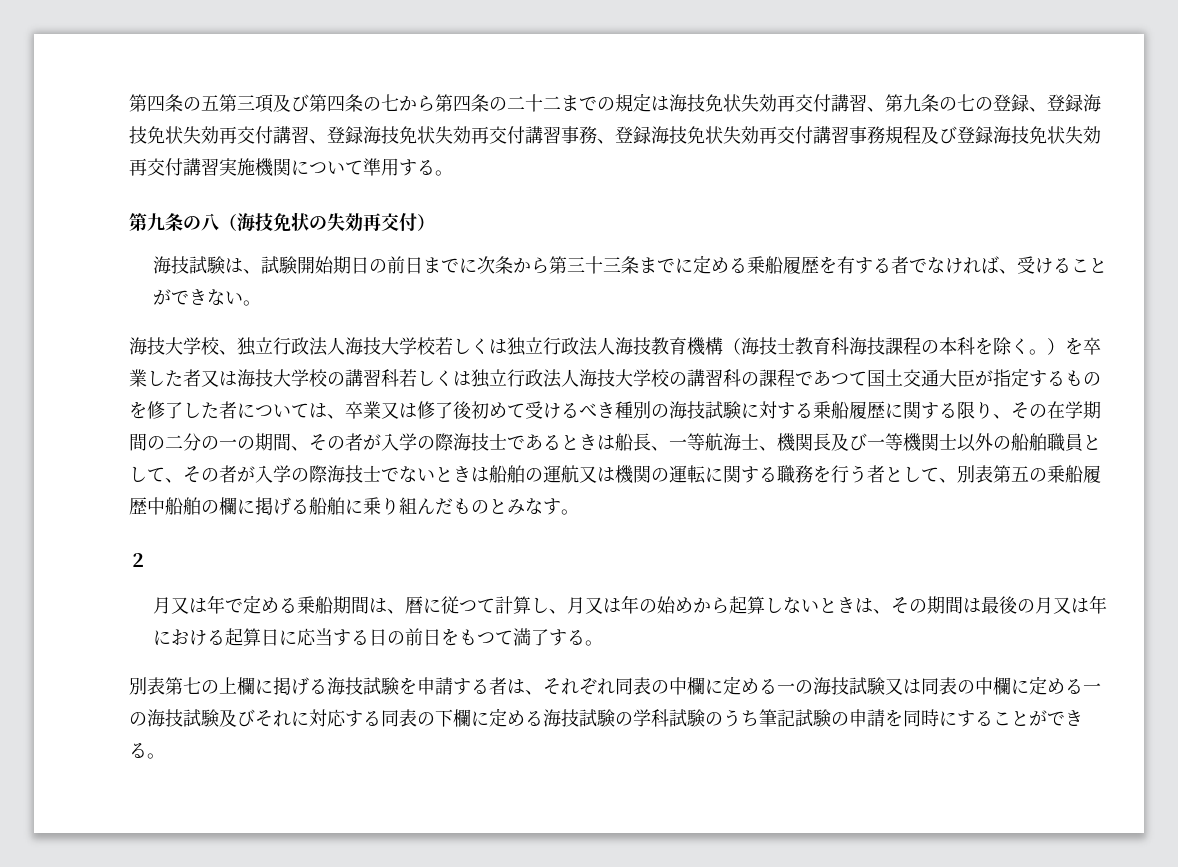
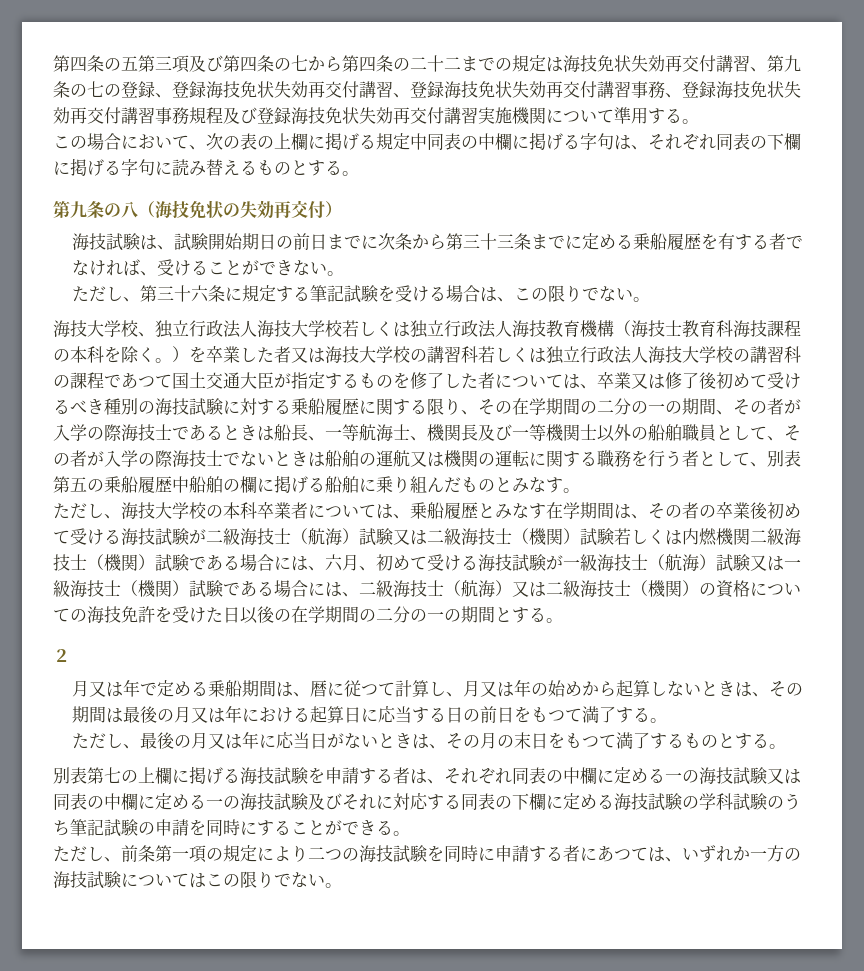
(453, 173) none -> [53,132,801,150] [53,158,359,176] // この場合において、次の表の上欄に掲げる規定中同表の中欄に掲げる字句は、それぞれ同表の下欄に掲げる字句に読み替えるものとする。
(261, 303) none -> [72,285,651,303] // ただし、第三十六条に規定する筆記試験を受ける場合は、この限りでない。
(579, 512) none -> [53,501,801,520] [53,528,801,546] [53,554,801,572] [53,580,801,598] [53,606,563,624] // ただし、海技大学校の本科卒業者については、乗船履歴とみなす在学期間は、その者の卒業後初めて受ける海技試験が二級海技士（航海）試験又は二級海技士（機関）試験若しくは内燃機関二級海技士（機関）試験である場合には、六月、初めて受ける海技試験が一級海技士（航海）試験又は一級海技士（機関）試験である場合には、二級海技士（航海）又は二級海技士（機関）の資格についての海技免許を受けた日以後の在学期間の二分の一の期間とする。
(603, 643) none -> [72,731,787,749] // ただし、最後の月又は年に応当日がないときは、その月の末日をもつて満了するものとする。
(165, 756) none -> [53,845,801,863] [53,871,342,889] // ただし、前条第一項の規定により二つの海技試験を同時に申請する者にあつては、いずれか一方の海技試験についてはこの限りでない。

